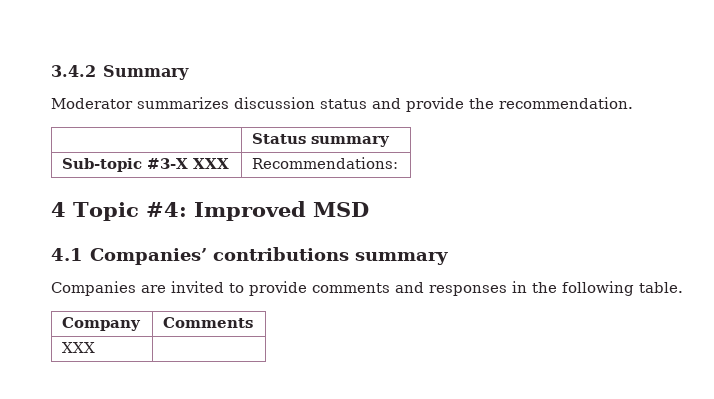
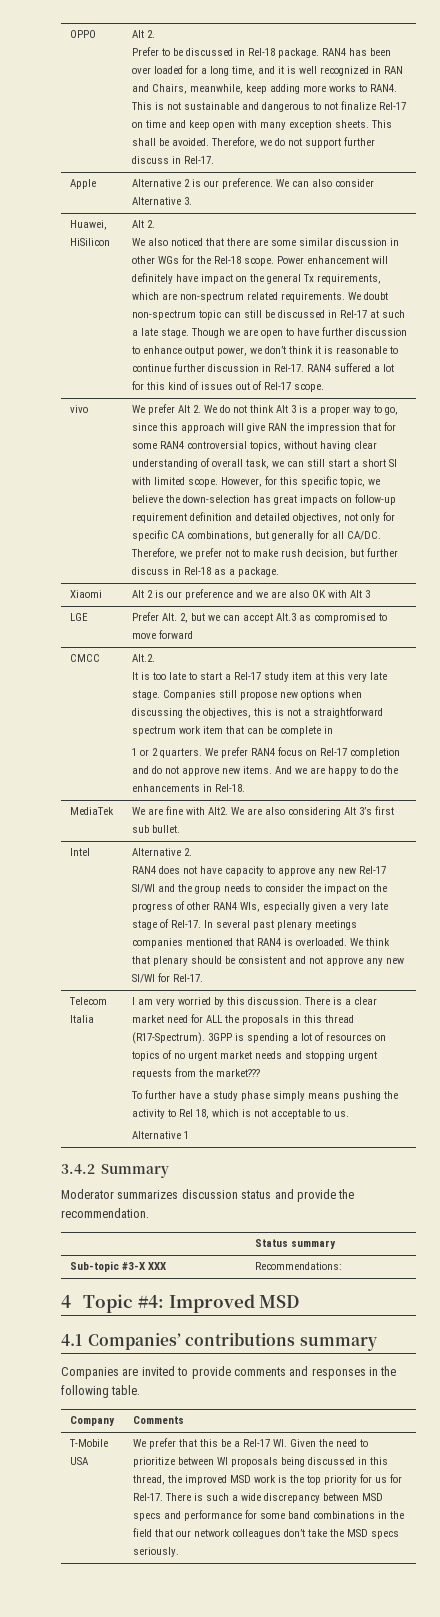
(51, 71) none -> [69,30,96,38] [131,30,155,38] [131,47,391,58] [131,65,403,76] [131,84,397,94] [130,101,406,112] [131,120,392,130] [131,137,375,148] [131,156,214,164] [69,179,96,189] [131,178,374,189] [131,197,192,205] [69,220,107,230] [69,238,110,246] [131,220,155,228] [131,238,399,246] [131,255,388,266] [131,273,381,284] [131,292,388,302] [131,310,405,320] [131,327,407,338] [131,346,398,356] [131,363,394,372] [131,381,324,392] [69,405,88,413] [131,404,398,415] [131,422,396,433] [131,441,377,451] [131,458,397,469] [131,476,380,487] [131,494,396,505] [131,512,395,523] [131,530,381,541] [130,548,398,559] [131,567,279,577] [69,590,102,598] [131,589,370,600] [69,613,88,621] [131,612,387,623] [131,630,193,639] [69,654,100,662] [131,654,155,662] [131,672,387,682] [131,690,362,700] [131,707,383,718] [131,726,333,736] [131,747,400,758] [131,766,398,776] [131,784,245,792] [69,807,114,815] [131,806,394,817] [131,825,180,833] [69,848,90,856] [131,848,192,856] [131,866,386,876] [131,884,387,894] [131,901,388,912] [131,919,357,930] [131,938,390,948] [131,956,404,966] [131,973,203,983] [68,997,107,1005] [69,1015,94,1023] [131,997,377,1007] [131,1014,354,1025] [131,1032,386,1044] [131,1050,377,1061] [131,1068,260,1079] [130,1090,398,1101] [131,1109,349,1119] [131,1131,189,1139] OPPO | Alt 2. // Prefer to be discussed in Rel-18 package. RAN4 has been over loaded for a long time, and it is well recognized in RAN and Chairs, meanwhile, keep adding more works to RAN4. This is not sustainable and dangerous to not finalize Rel-17 on time and keep open with many exception sheets. This shall be avoided. Therefore, we do not support further discuss in Rel-17. // Apple | Alternative 2 is our preference. We can also consider Alternative 3. // Huawei, HiSilicon | Alt 2. // We also noticed that there are some similar discussion in other WGs for the Rel-18 scope. Power enhancement will definitely have impact on the general Tx requirements, which are non-spectrum related requirements. We doubt non-spectrum topic can still be discussed in Rel-17 at such a late stage. Though we are open to have further discussion to enhance output power, we don’t think it is reasonable to continue further discussion in Rel-17. RAN4 suffered a lot for this kind of issues out of Rel-17 scope. // vivo | We prefer Alt 2. We do not think Alt 3 is a proper way to go, since this approach will give RAN the impression that for some RAN4 controversial topics, without having clear understanding of overall task, we can still start a short SI with limited scope. However, for this specific topic, we believe the down-selection has great impacts on follow-up requirement definition and detailed objectives, not only for specific CA combinations, but generally for all CA/DC. Therefore, we prefer not to make rush decision, but further discuss in Rel-18 as a package. // Xiaomi | Alt 2 is our preference and we are also OK with Alt 3 // LGE | Prefer Alt. 2, but we can accept Alt.3 as compromised to move forward // CMCC | Alt.2. // It is too late to start a Rel-17 study item at this very late stage. Companies still propose new options when discussing the objectives, this is not a straightforward spectrum work item that can be complete in // 1 or 2 quarters. We prefer RAN4 focus on Rel-17 completion and do not approve new items. And we are happy to do the enhancements in Rel-18. // MediaTek | We are fine with Alt2. We are also considering Alt 3’s first sub bullet. // Intel | Alternative 2. // RAN4 does not have capacity to approve any new Rel-17 SI/WI and the group needs to consider the impact on the progress of other RAN4 WIs, especially given a very late stage of Rel-17. In several past plenary meetings companies mentioned that RAN4 is overloaded. We think that plenary should be consistent and not approve any new SI/WI for Rel-17. // Telecom Italia | I am very worried by this discussion. There is a clear market need for ALL the proposals in this thread (R17-Spectrum). 3GPP is spending a lot of resources on topics of no urgent market needs and stopping urgent requests from the market??? // To further have a study phase simply means pushing the activity to Rel 18, which is not acceptable to us. // Alternative 1 //
[62,342,96,353] XXX | -> [68,1439,108,1447] [69,1457,89,1465] [132,1438,368,1449] [132,1457,388,1467] [132,1474,402,1485] [132,1493,383,1503] [132,1510,404,1521] [132,1528,399,1539] [132,1547,179,1557] T-Mobile USA | We prefer that this be a Rel-17 WI. Given the need to prioritize between WI proposals being discussed in this thread, the improved MSD work is the top priority for us for Rel-17. There is such a wide discrepancy between MSD specs and performance for some band combinations in the field that our network colleagues don’t take the MSD specs seriously.

